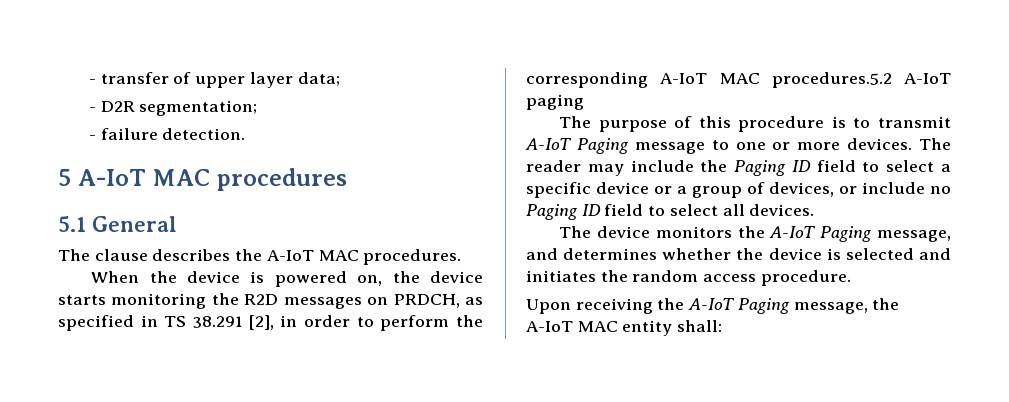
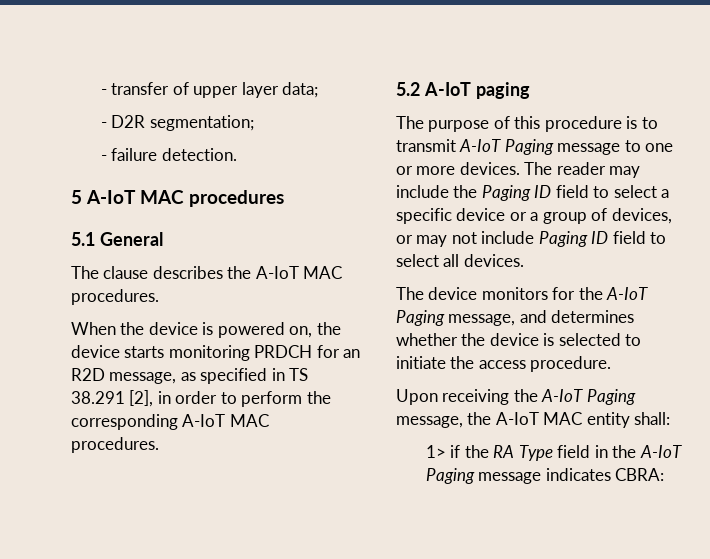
[211,293,460,309] the R2D messages on PRDCH, -> [254,345,361,358] [71,368,177,384] PRDCH for an R2D message,
[771,72,892,88] procedures.5.2 -> [71,437,159,453] [396,82,420,96] procedures. // 5.2
[862,182,951,194] include no -> [416,231,535,247] may not include
(732, 232) none -> [552,287,576,300] for
[919,248,951,260] [526,270,699,282] and initiates the random -> [625,334,642,346] [396,356,475,369] to initiate the
(723, 326) none -> [425,445,682,461] [425,468,665,484] // 1> if the RA Type field in the A-IoT Paging message indicates CBRA:

